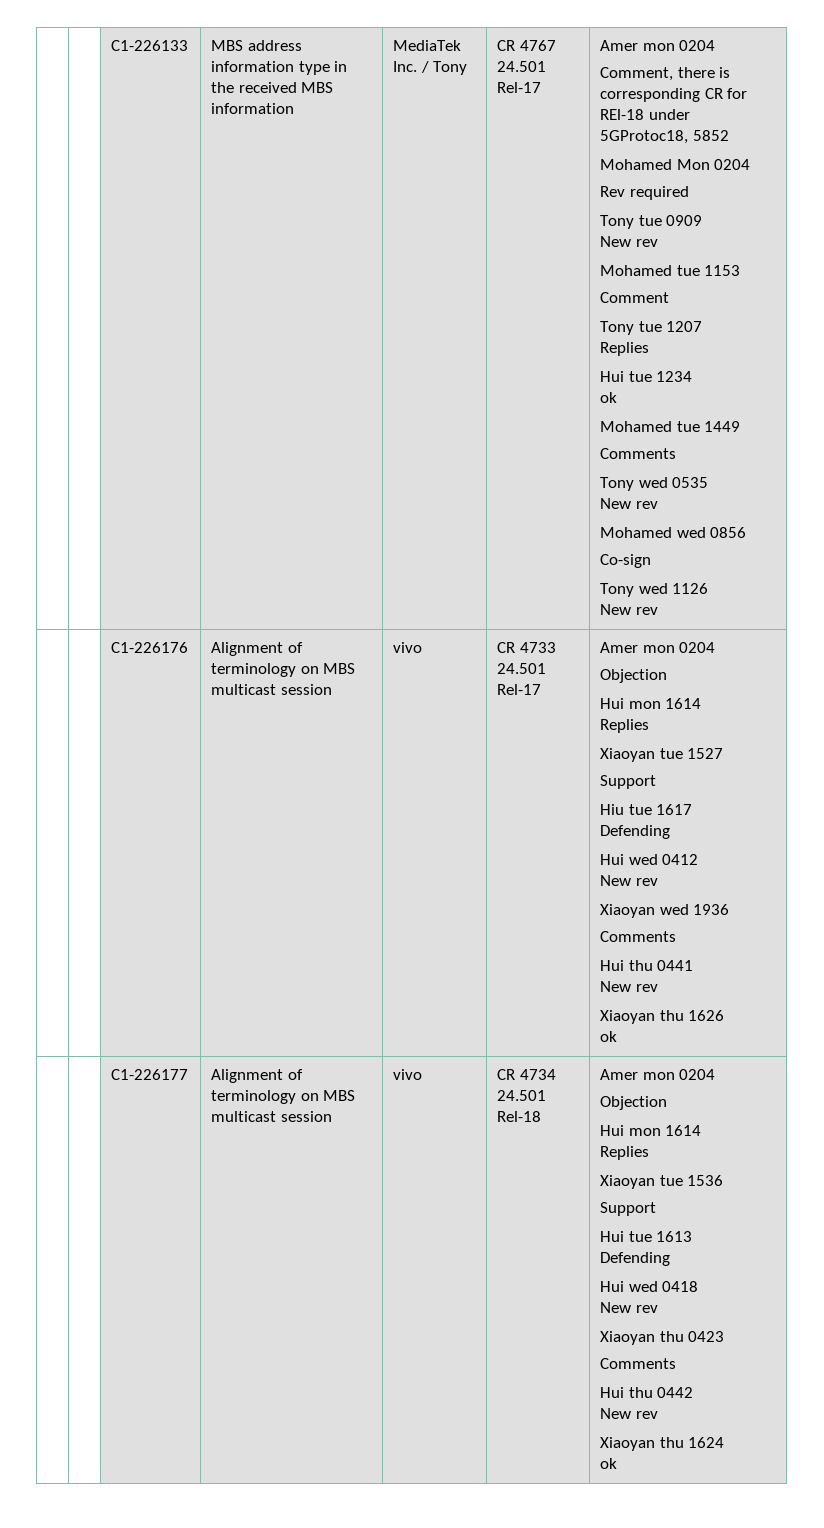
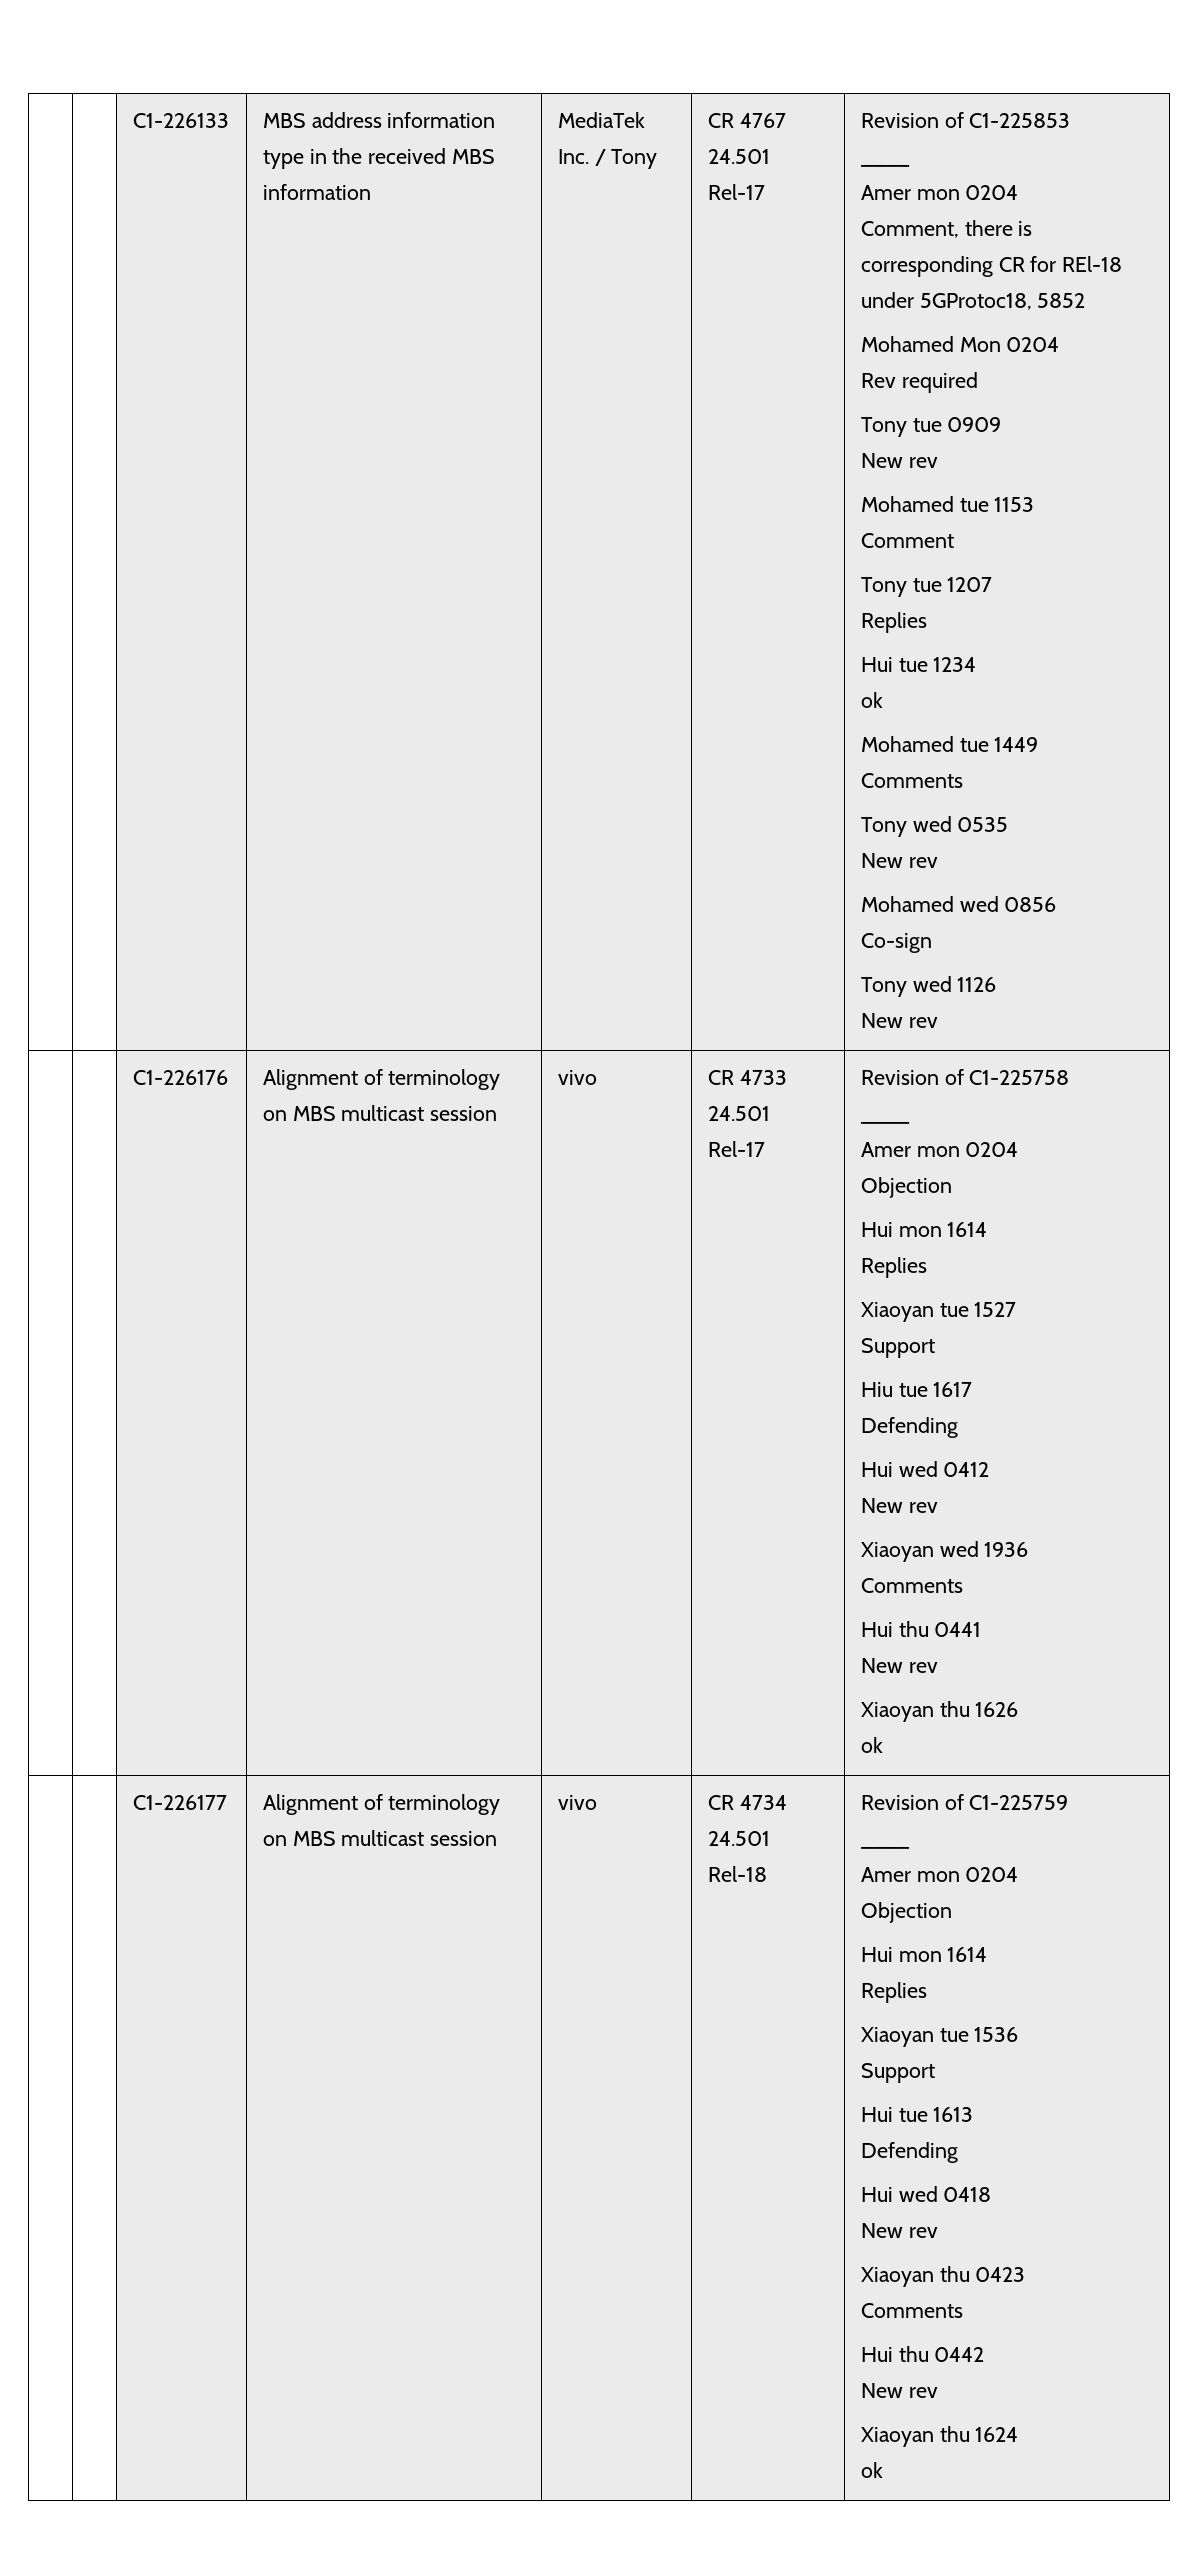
(542, 87) none -> [860,112,1071,128] [860,164,910,167] Revision of C1-225853 // ____ //
(542, 689) none -> [860,1069,1070,1085] [860,1121,910,1124] Revision of C1-225758 // ____ //
(542, 1116) none -> [860,1794,1069,1810] [860,1846,910,1849] Revision of C1-225759 // ____ //

